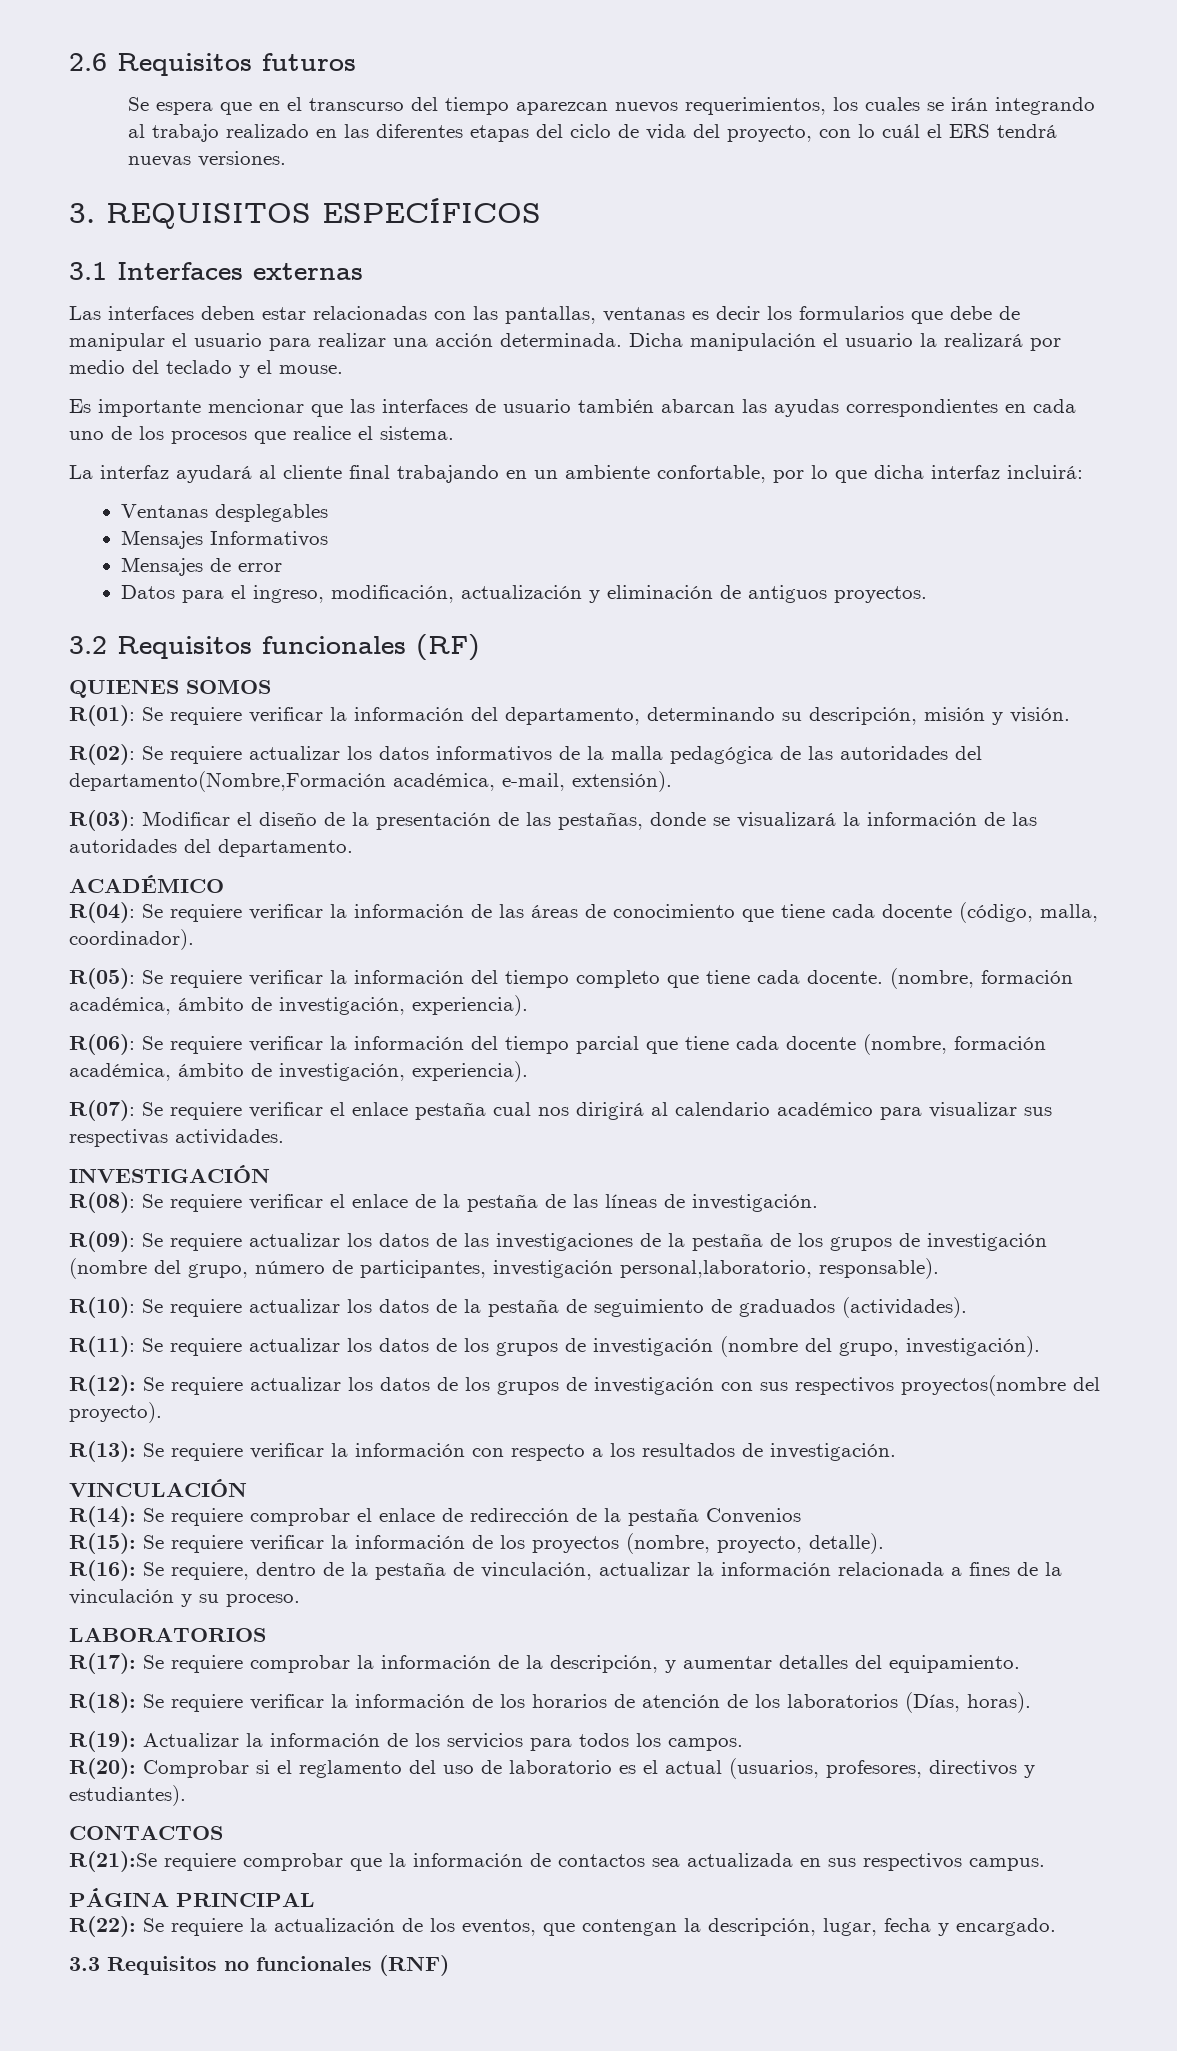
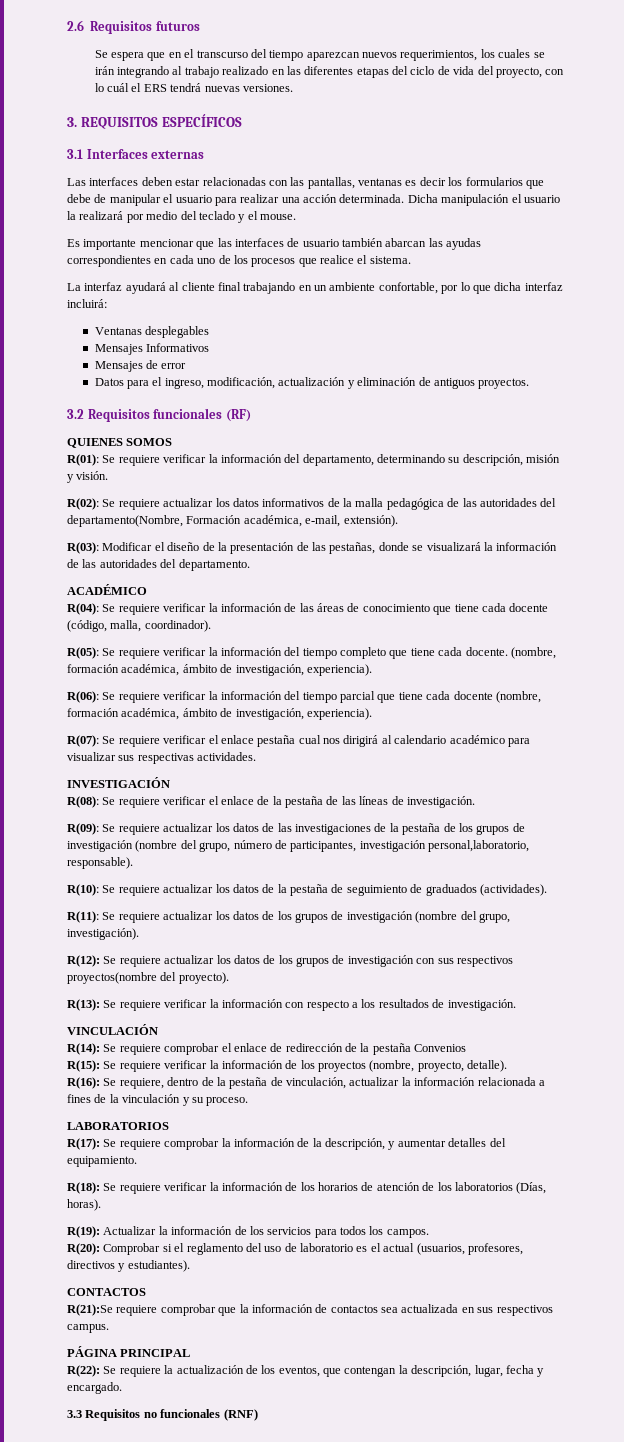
[69,771,386,792] departamento(Nombre,Formación -> [67,515,242,527] departamento(Nombre, Formación

